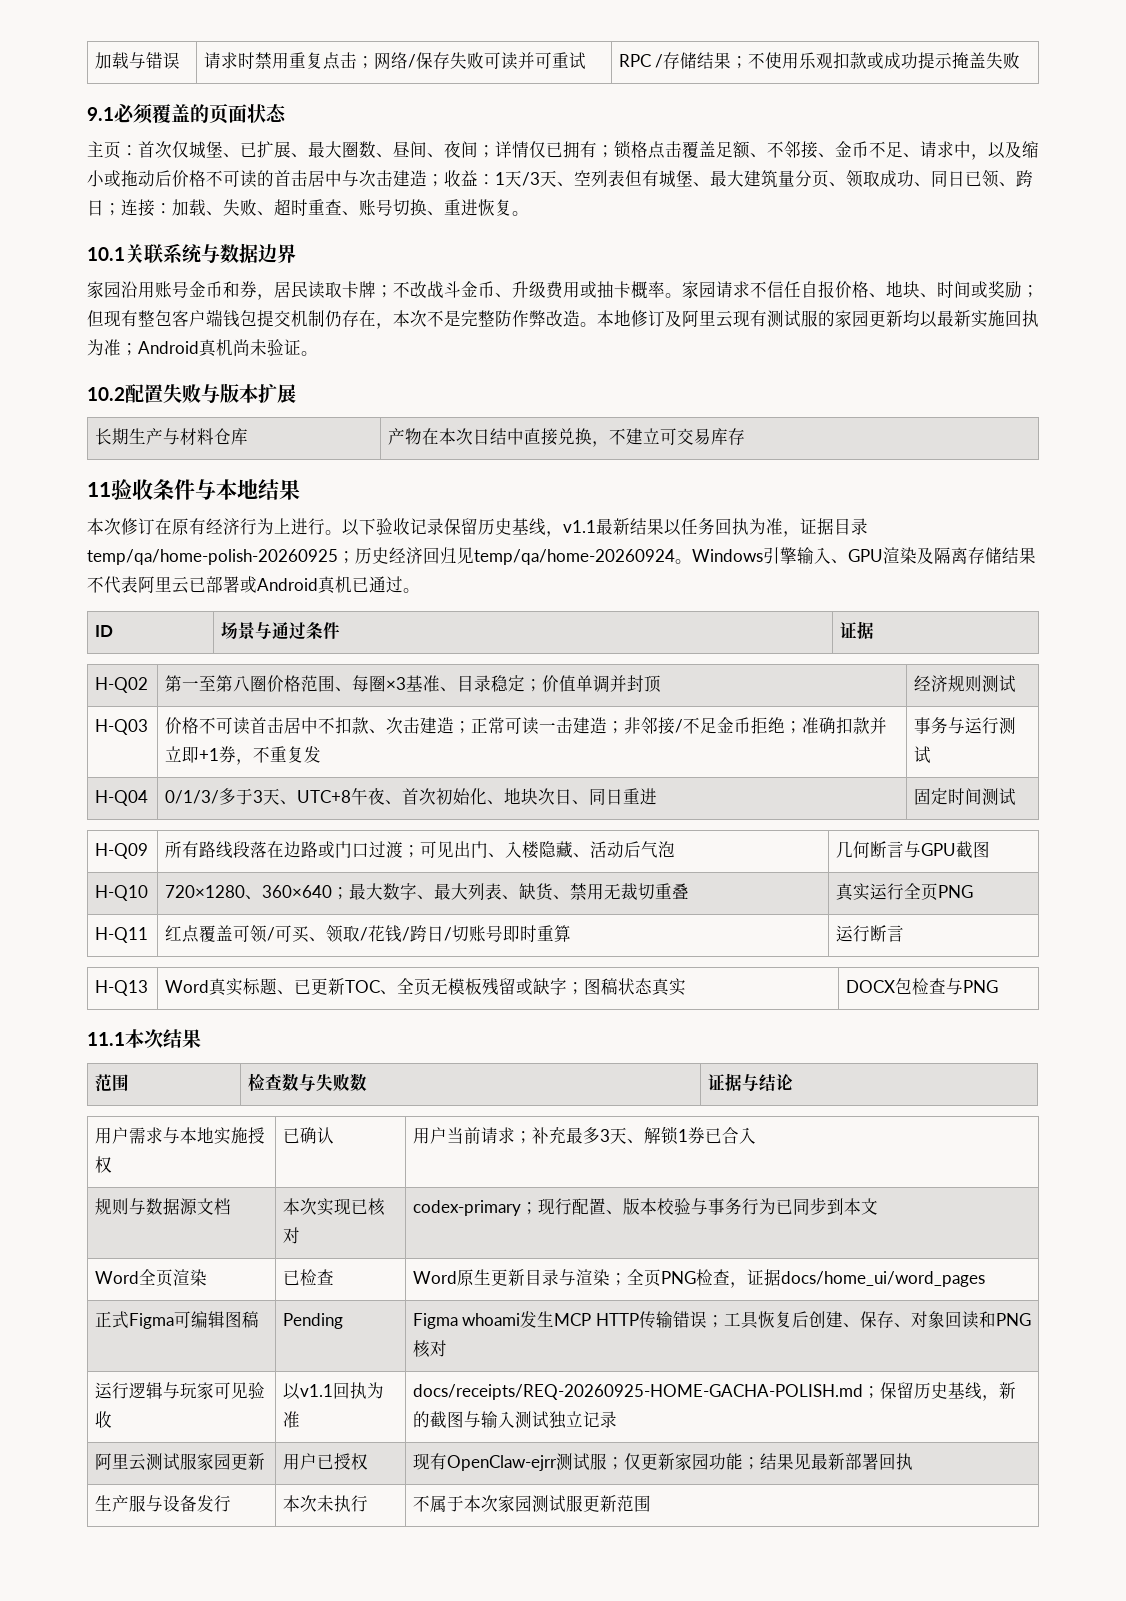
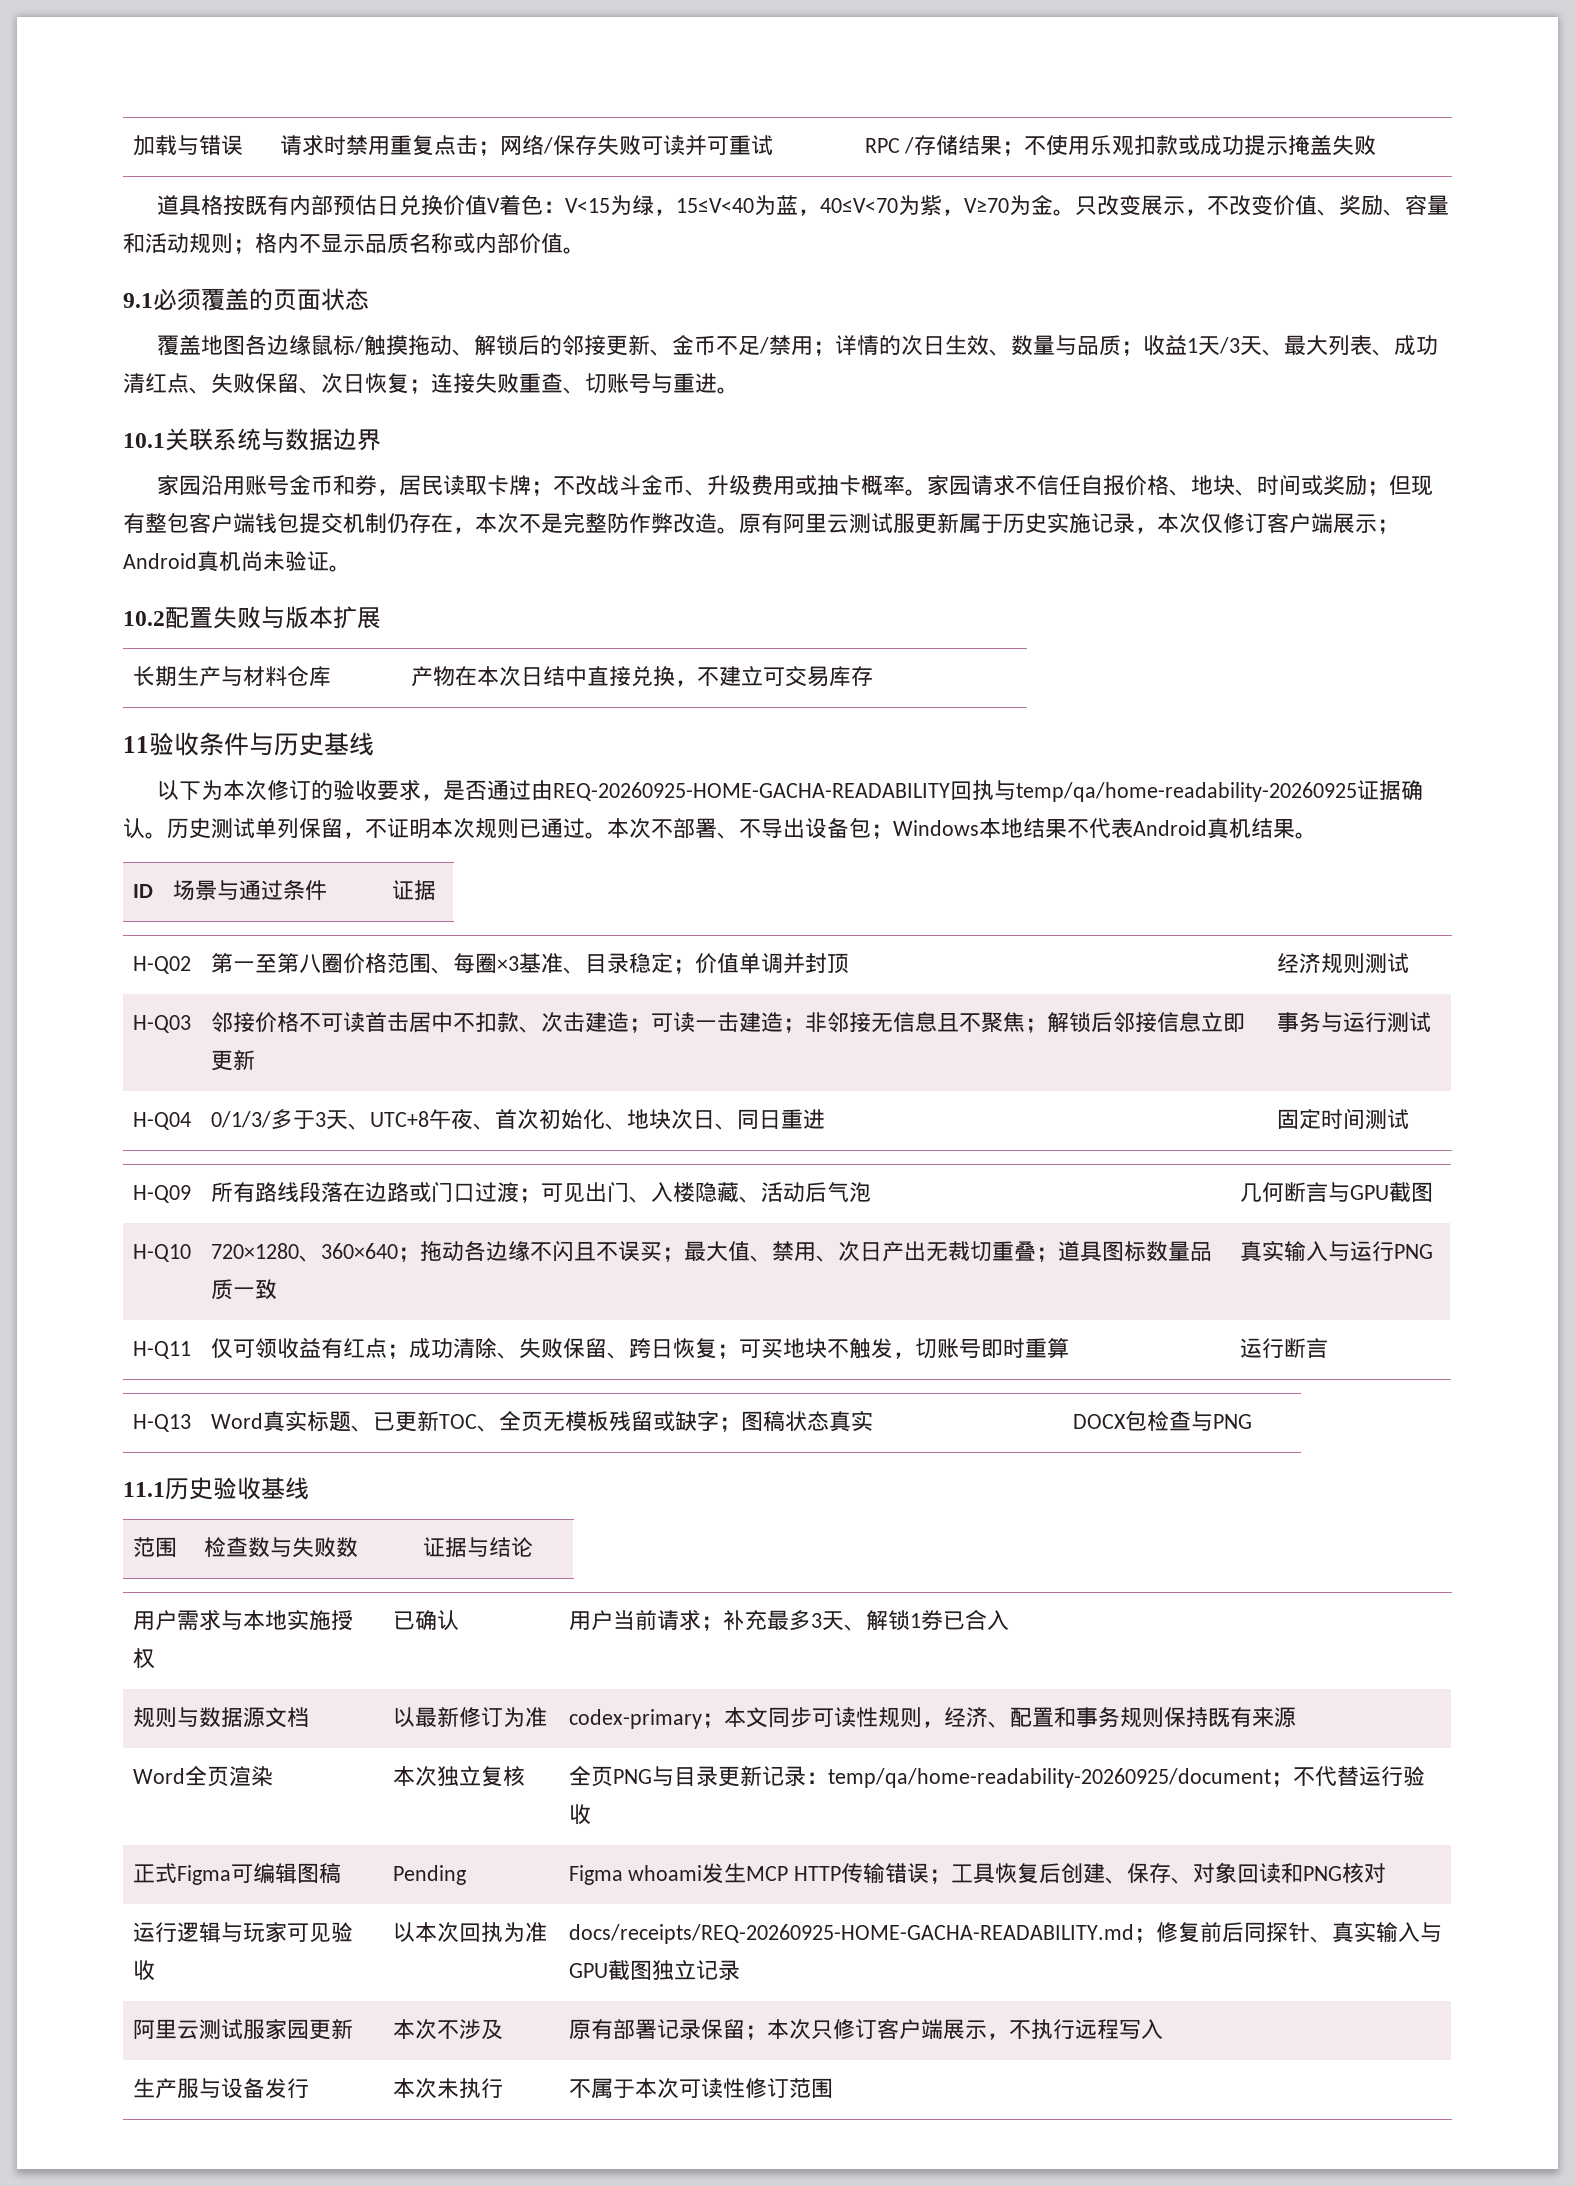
(1021, 60) none -> [157,195,1450,216] [123,233,585,254] // 道具格按既有内部预估日兑换价值V着色：V<15为绿，15≤V<40为蓝，40≤V<70为紫，V≥70为金。只改变展示，不改变价值、奖励、容量和活动规则；格内不显示品质名称或内部价值。
[87,140,1039,160] [87,170,1033,188] [87,199,512,217] 主页：首次仅城堡、已扩展、最大圈数、昼间、夜间；详情仅已拥有；锁格点击覆盖足额、不邻接、金币不足、请求中，以及缩小或拖动后价格不可读的首击居中与次击建造；收益：1天/3天、空列表但有城堡、最大建筑量分页、领取成功、同日已领、跨日；连接：加载、失败、超时重查、账号切换、重进恢复 -> [157,334,1439,356] [123,373,717,394] 覆盖地图各边缘鼠标/触摸拖动、解锁后的邻接更新、金币不足/禁用；详情的次日生效、数量与品质；收益1天/3天、最大列表、成功清红点、失败保留、次日恢复；连接失败重查、切账号与重进
[597,310,1039,328] [87,339,121,356] 本地修订及阿里云现有测试服的家园更新均以最新实施回执为准 -> [739,513,1377,534] 原有阿里云测试服更新属于历史实施记录，本次仅修订客户端展示
[216,479,300,500] [87,518,868,537] [87,547,1036,565] [87,576,403,594] 本地结果 // 本次修订在原有经济行为上进行。以下验收记录保留历史基线，v1.1最新结果以任务回执为准，证据目录temp/qa/home-polish-20260925；历史经济回归见temp/qa/home-20260924。Windows引擎输入、GPU渲染及隔离存储结果不代表阿里云已部署或Android真机已通过 -> [274,732,374,756] [157,780,1424,802] [123,818,1295,839] 历史基线 // 以下为本次修订的验收要求，是否通过由REQ-20260925-HOME-GACHA-READABILITY回执与temp/qa/home-readability-20260925证据确认。历史测试单列保留，不证明本次规则已通过。本次不部署、不导出设备包；Windows本地结果不代表Android真机结果
(149, 727) none -> [210,1012,255,1032] 邻接
[471,717,506,734] 正常 -> (651, 1025) none
[675,717,888,734] [165,746,322,765] /不足金币拒绝；准确扣款并立即+1券，不重复发 -> [870,1011,1245,1033] [210,1050,255,1071] 无信息且不聚焦；解锁后邻接信息立即更新
[349,883,690,901] [836,883,939,901] 最大数字、最大列表、缺货、禁用无裁切重叠 | 真实运行全页 -> [419,1240,1212,1262] [210,1279,277,1300] [1239,1241,1394,1262] 拖动各边缘不闪且不误买；最大值、禁用、次日产出无裁切重叠；道具图标数量品质一致 | 真实输入与运行
[165,925,453,943] 红点覆盖可领/可买、领取/花钱/跨日/ -> [210,1337,915,1359] 仅可领收益有红点；成功清除、失败保留、跨日恢复；可买地块不触发，
[125,1029,201,1048] 本次结果 -> [165,1477,309,1500] 历史验收基线
[283,1198,386,1216] [283,1227,301,1244] [413,1197,879,1216] [95,1269,208,1287] [283,1269,335,1286] [413,1269,986,1288] 本次实现已核对 | codex-primary；现行配置、版本校验与事务行为已同步到本文 // Word全页渲染 | 已检查 | Word原生更新目录与渲染；全页PNG检查，证据docs/home_ui/word_pages -> [392,1707,547,1727] [568,1707,1296,1729] [132,1766,273,1787] [392,1766,525,1787] [568,1766,1425,1788] [568,1804,591,1825] 以最新修订为准 | codex-primary；本文同步可读性规则，经济、配置和事务规则保持既有来源 // Word全页渲染 | 本次独立复核 | 全页PNG与目录更新记录：temp/qa/home-readability-20260925/document；不代替运行验收
[300,1384,334,1397] v1.1 -> [414,1922,459,1942] 本次
[413,1382,1017,1401] [413,1411,550,1429] docs/receipts/REQ-20260925-HOME-GACHA-POLISH.md；保留历史基线，新的截图与输入测试 -> [568,1921,1442,1944] [568,1960,652,1980] docs/receipts/REQ-20260925-HOME-GACHA-READABILITY.md；修复前后同探针、真实输入与GPU截图
[283,1453,369,1470] [413,1453,914,1471] 用户已授权 | 现有OpenClaw-ejrr测试服；仅更新家园功能；结果见最新部署回执 -> [392,2019,503,2040] [568,2019,1163,2040] 本次不涉及 | 原有部署记录保留；本次只修订客户端展示，不执行远程写入
[498,1495,618,1513] 家园测试服更新 -> [678,2078,789,2099] 可读性修订

